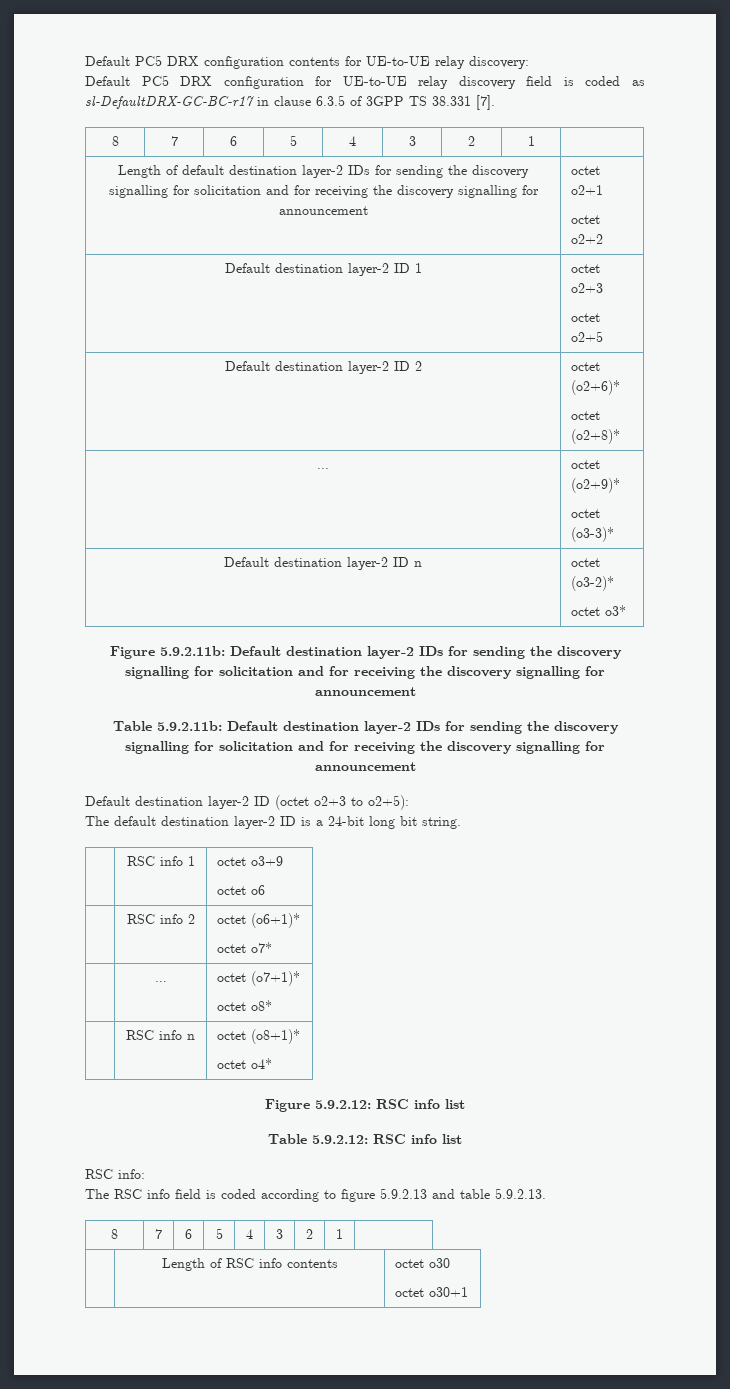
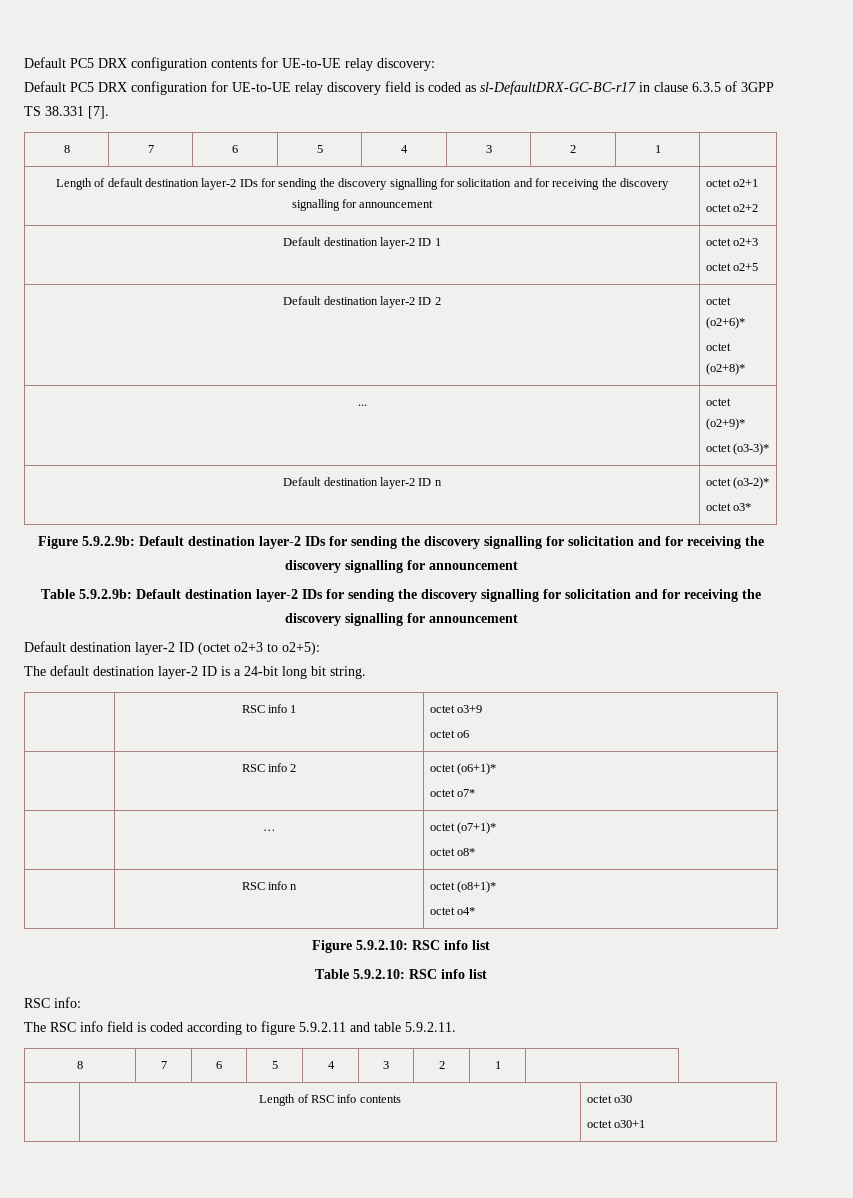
[159,646,225,656] 5.9.2.11b: -> [82,536,135,546] 5.9.2.9b:
[156,721,222,731] 5.9.2.11b: -> [79,589,132,599] 5.9.2.9b:
[315,1100,371,1109] 5.9.2.12: -> [356,940,408,950] 5.9.2.10:
[312,1135,368,1144] 5.9.2.12: -> [353,969,405,979] 5.9.2.10:
[380,1188,427,1199] 5.9.2.13 -> [299,1022,346,1032] 5.9.2.11
[495,1188,546,1199] 5.9.2.13. -> [405,1022,456,1032] 5.9.2.11.

